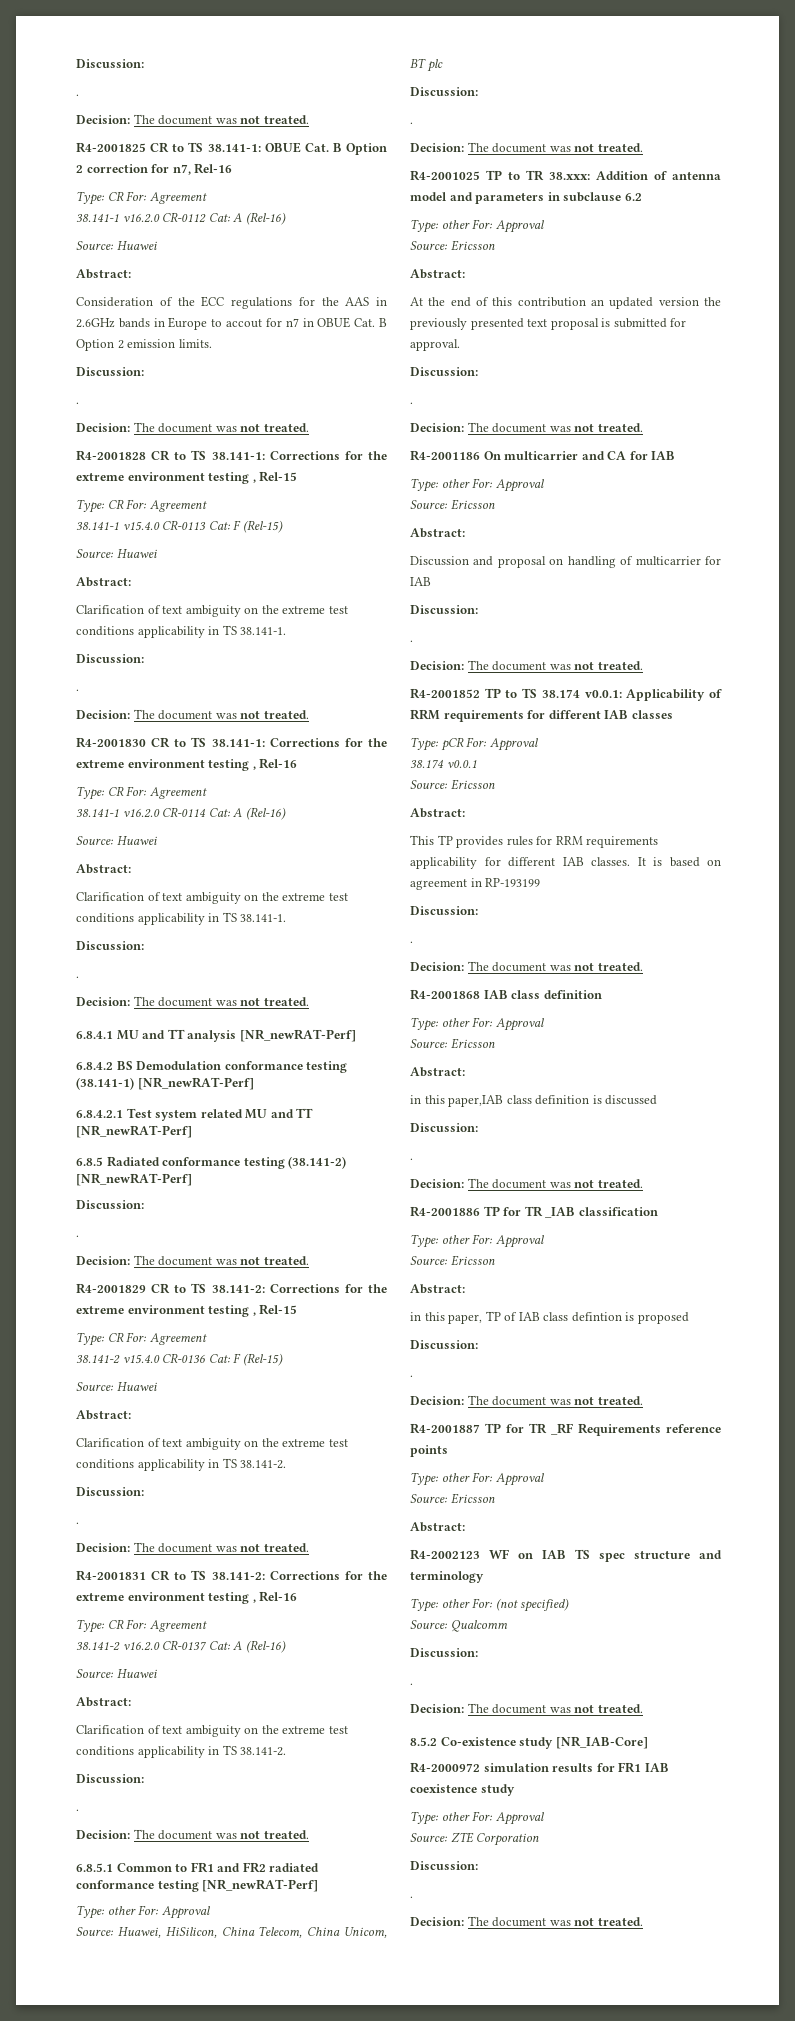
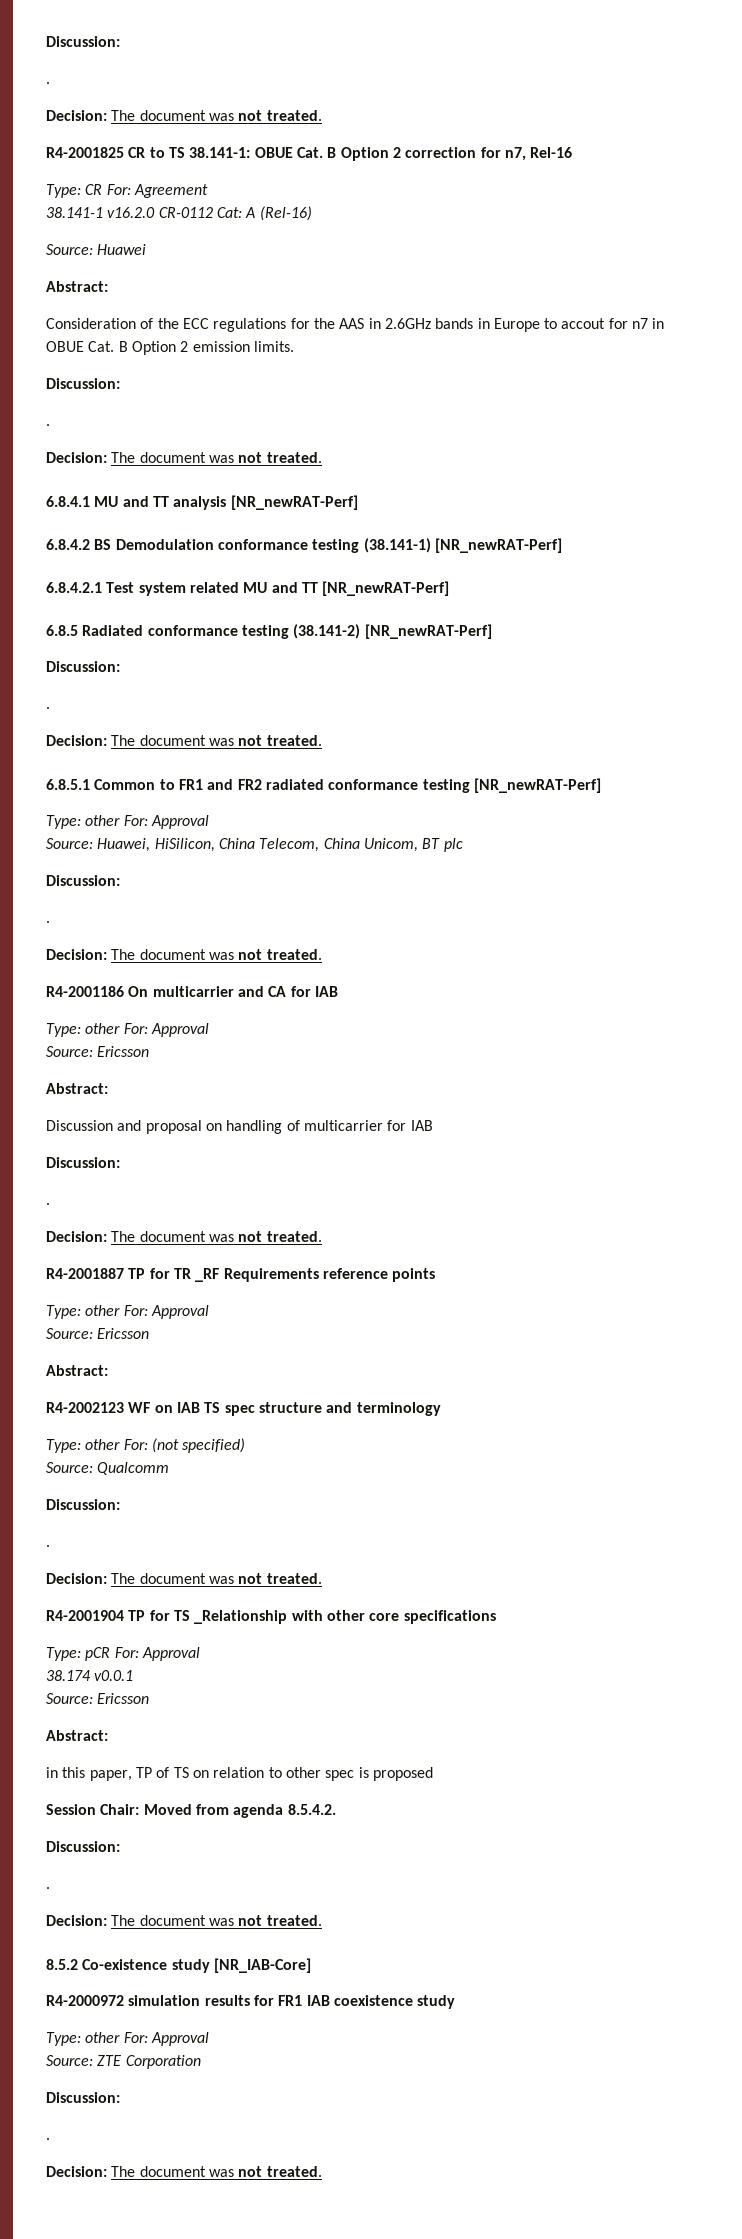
[76,450,387,461] [76,471,298,484] [76,499,207,513] [76,520,283,533] [76,549,157,558] [76,577,131,587] [76,605,348,617] [76,625,287,638] [76,654,144,663] [76,689,79,691] [76,709,309,720] [76,737,387,748] [76,758,298,771] [76,786,207,800] [76,807,286,820] [76,836,157,845] [76,864,131,874] [76,892,348,904] [76,912,287,925] [76,941,144,950] [76,976,79,978] [76,996,309,1007] // R4-2001828 CR to TS 38.141-1: Corrections for the extreme environment testing , Rel-15 // Type: CR For: Agreement // 38.141-1 v15.4.0 CR-0113 Cat: F (Rel-15) // Source: Huawei // Abstract: // Clarification of text ambiguity on the extreme test conditions applicability in TS 38.141-1. // Discussion: // . // Decision: The document was not treated. // R4-2001830 CR to TS 38.141-1: Corrections for the extreme environment testing , Rel-16 // Type: CR For: Agreement // 38.141-1 v16.2.0 CR-0114 Cat: A (Rel-16) // Source: Huawei // Abstract: // Clarification of text ambiguity on the extreme test conditions applicability in TS 38.141-1. // Discussion: // . // Decision: The document was not treated. -> (322, 457) none
[76,1283,387,1294] [76,1304,298,1317] [76,1332,207,1346] [76,1353,283,1366] [76,1382,157,1391] [76,1410,131,1420] [76,1438,348,1450] [76,1458,287,1471] [76,1487,144,1496] [76,1522,79,1524] [76,1542,309,1553] [76,1570,387,1581] [76,1591,298,1604] [76,1619,207,1633] [76,1640,286,1653] [76,1669,157,1678] [76,1697,131,1707] [76,1725,348,1737] [76,1745,287,1758] [76,1774,144,1783] [76,1809,79,1811] [76,1829,309,1840] // R4-2001829 CR to TS 38.141-2: Corrections for the extreme environment testing , Rel-15 // Type: CR For: Agreement // 38.141-2 v15.4.0 CR-0136 Cat: F (Rel-15) // Source: Huawei // Abstract: // Clarification of text ambiguity on the extreme test conditions applicability in TS 38.141-2. // Discussion: // . // Decision: The document was not treated. // R4-2001831 CR to TS 38.141-2: Corrections for the extreme environment testing , Rel-16 // Type: CR For: Agreement // 38.141-2 v16.2.0 CR-0137 Cat: A (Rel-16) // Source: Huawei // Abstract: // Clarification of text ambiguity on the extreme test conditions applicability in TS 38.141-2. // Discussion: // . // Decision: The document was not treated. -> (322, 740) none
[410,170,721,181] [410,192,642,204] [410,219,545,233] [410,240,495,251] [410,269,465,279] [410,297,721,309] [410,318,687,330] [410,339,460,351] [410,367,478,376] [410,402,413,404] [410,422,643,433] // R4-2001025 TP to TR 38.xxx: Addition of antenna model and parameters in subclause 6.2 // Type: other For: Approval // Source: Ericsson // Abstract: // At the end of this contribution an updated version the previously presented text proposal is submitted for approval. // Discussion: // . // Decision: The document was not treated. -> (322, 954) none
[410,688,722,701] [410,709,673,722] [410,737,539,751] [410,759,477,769] [410,779,495,790] [410,808,465,818] [410,835,659,848] [410,857,721,869] [410,878,541,890] [410,906,478,915] [410,941,413,943] [410,961,643,972] [410,989,602,1000] [410,1017,545,1031] [410,1038,495,1049] [410,1067,465,1077] [410,1095,658,1107] [410,1123,478,1132] [410,1158,413,1160] [410,1178,643,1189] [410,1206,658,1218] [410,1234,545,1248] [410,1255,495,1266] [410,1284,465,1294] [410,1311,689,1324] [410,1340,478,1349] [410,1375,413,1377] [410,1395,643,1406] // R4-2001852 TP to TS 38.174 v0.0.1: Applicability of RRM requirements for different IAB classes // Type: pCR For: Approval // 38.174 v0.0.1 // Source: Ericsson // Abstract: // This TP provides rules for RRM requirements applicability for different IAB classes. It is based on agreement in RP-193199 // Discussion: // . // Decision: The document was not treated. // R4-2001868 IAB class definition // Type: other For: Approval // Source: Ericsson // Abstract: // in this paper,IAB class definition is discussed // Discussion: // . // Decision: The document was not treated. // R4-2001886 TP for TR _IAB classification // Type: other For: Approval // Source: Ericsson // Abstract: // in this paper, TP of IAB class defintion is proposed // Discussion: // . // Decision: The document was not treated. -> (322, 1236) none
(643, 1708) none -> [46,1610,496,1624] [46,1647,200,1661] [46,1670,134,1681] [46,1693,150,1704] [46,1730,108,1741] [46,1767,433,1781] [46,1804,336,1818] [46,1841,120,1852] [46,1887,50,1889] [46,1915,322,1926] // R4-2001904 TP for TS _Relationship with other core specifications // Type: pCR For: Approval // 38.174 v0.0.1 // Source: Ericsson // Abstract: // in this paper, TP of TS on relation to other spec is proposed // Session Chair: Moved from agenda 8.5.4.2. // Discussion: // . // Decision: The document was not treated.

